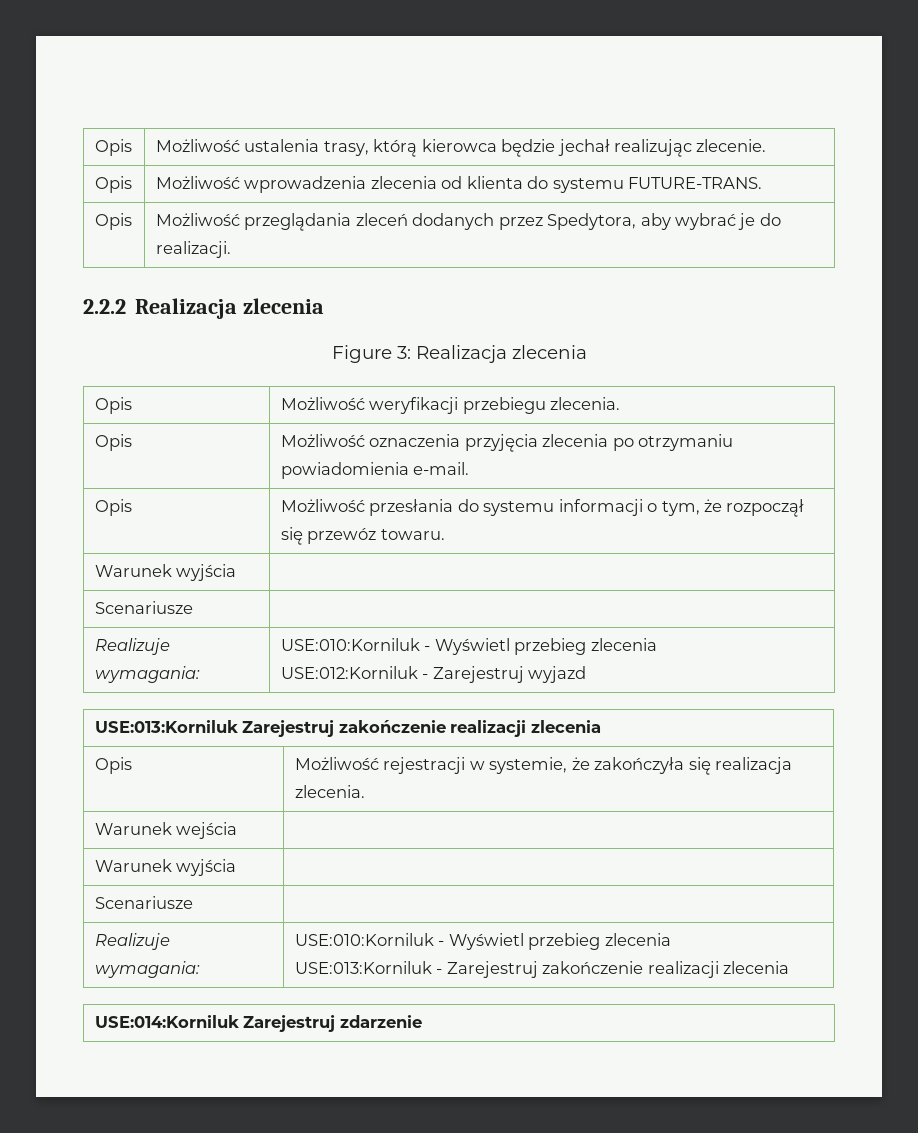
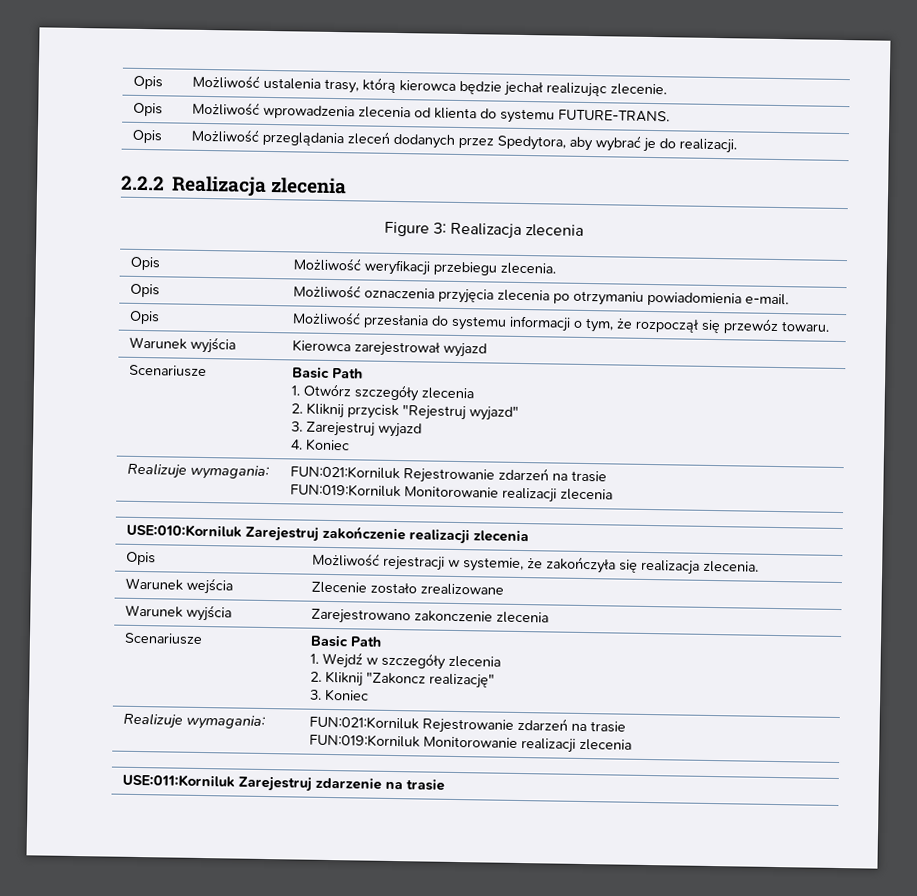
[94,601,193,614] [94,638,170,655] [94,666,200,683] [280,638,657,655] [280,666,587,683] [94,720,238,733] // Scenariusze | // Realizuje wymagania: | USE:010:Korniluk - Wyświetl przebieg zlecenia // USE:012:Korniluk - Zarejestruj wyjazd // USE:013:Korniluk -> [291,339,487,358] [128,364,207,378] [291,366,363,379] [290,383,474,402] [290,402,519,421] [290,421,422,438] [289,438,350,452] [126,462,270,481] [289,465,607,484] [289,483,613,503] [125,523,242,538] Kierowca zarejestrował wyjazd // Scenariusze | Basic Path // 1. Otwórz szczegóły zlecenia // 2. Kliknij przycisk "Rejestruj wyjazd" // 3. Zarejestruj wyjazd // 4. Koniec // Realizuje wymagania: | FUN:021:Korniluk Rejestrowanie zdarzeń na trasie // FUN:019:Korniluk Monitorowanie realizacji zlecenia // USE:010:Korniluk
[94,859,237,876] [94,896,193,909] [94,933,170,950] [94,961,200,978] [294,933,671,950] [294,961,790,978] [94,1015,239,1028] // Warunek wyjścia | // Scenariusze | // Realizuje wymagania: | USE:010:Korniluk - Wyświetl przebieg zlecenia // USE:013:Korniluk - Zarejestruj zakończenie realizacji zlecenia // USE:014:Korniluk -> [310,581,504,596] [124,604,232,622] [310,608,549,625] [123,632,203,645] [309,634,382,648] [309,651,501,670] [309,670,495,689] [309,688,369,702] [122,712,266,731] [308,715,626,734] [308,733,632,753] [121,773,235,788] Zlecenie zostało zrealizowane // Warunek wyjścia | Zarejestrowano zakonczenie zlecenia // Scenariusze | Basic Path // 1. Wejdź w szczegóły zlecenia // 2. Kliknij "Zakoncz realizację" // 3. Koniec // Realizuje wymagania: | FUN:021:Korniluk Rejestrowanie zdarzeń na trasie // FUN:019:Korniluk Monitorowanie realizacji zlecenia // USE:011:Korniluk
(422, 1021) none -> [384,778,445,791] na trasie

